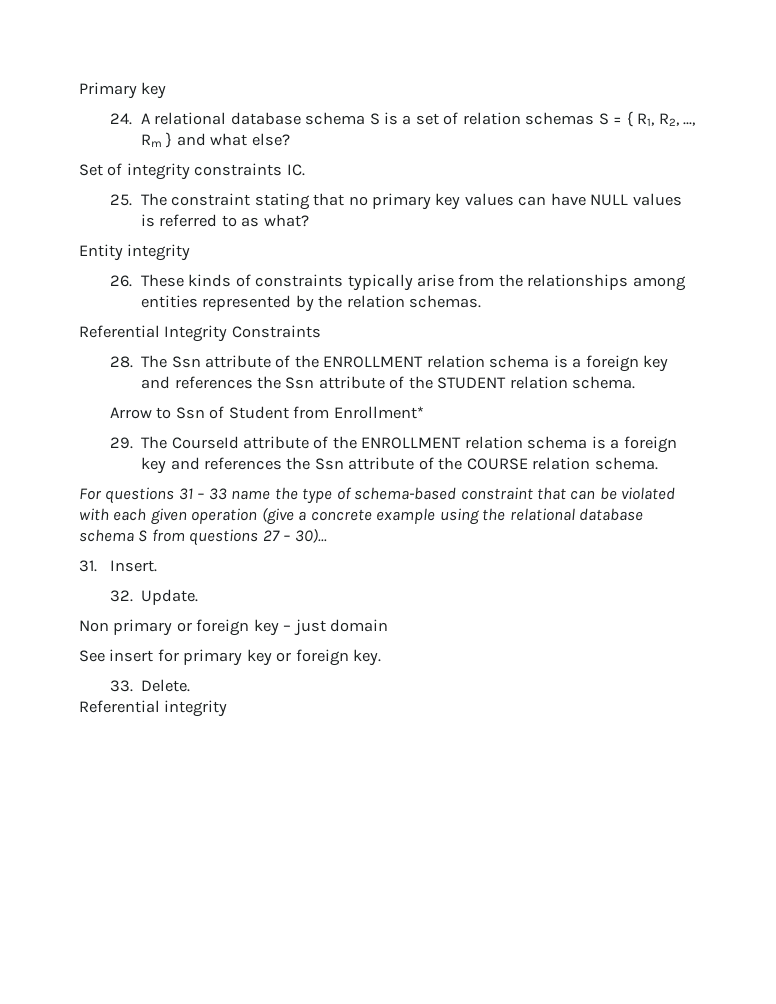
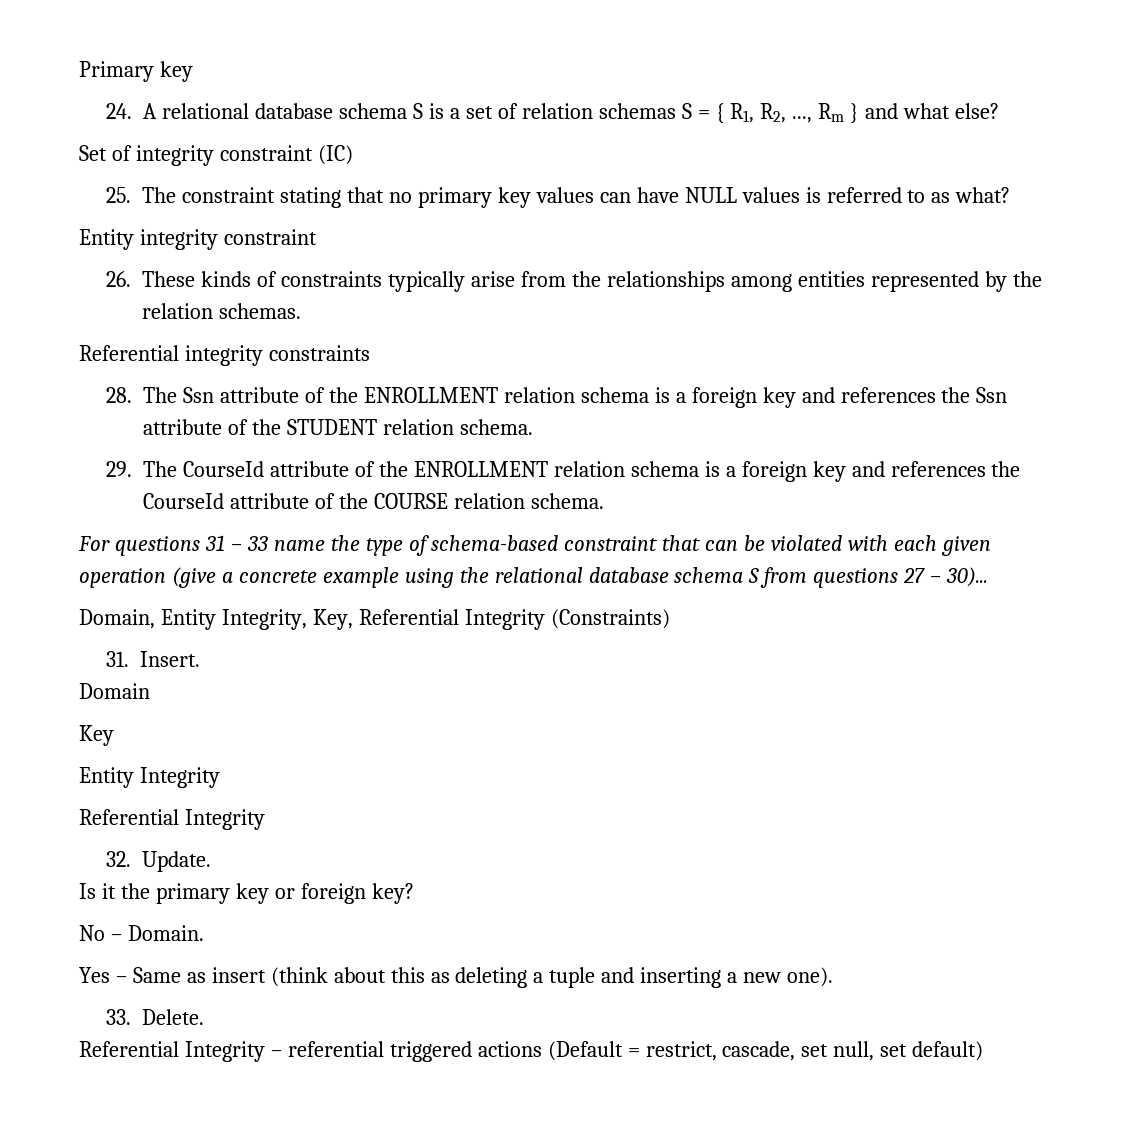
[194,163,305,176] constraints IC. -> [219,145,353,165] constraint (IC)
(191, 252) none -> [223,229,317,245] constraint
[164,325,321,342] Integrity Constraints -> [184,345,370,366] integrity constraints
[109,406,424,419] // Arrow to Ssn of Student from Enrollment* -> (534, 427) none
[314,458,344,470] Ssn -> [143,493,225,509] CourseId
[79,560,157,572] [109,589,199,605] [79,619,389,636] [79,649,382,666] [109,679,191,692] [79,700,228,717] 31. Insert. // 32. Update. // Non primary or foreign key – just domain // See insert for primary key or foreign key. // 33. Delete. // Referential integrity -> [79,609,670,630] [106,651,201,667] [79,683,150,699] [79,725,114,746] [79,767,220,788] [79,809,265,830] [106,851,212,872] [79,883,414,904] [79,925,204,941] [79,967,834,988] [106,1009,205,1025] [79,1041,984,1062] Domain, Entity Integrity, Key, Referential Integrity (Constraints) // 31. Insert. // Domain // Key // Entity Integrity // Referential Integrity // 32. Update. // Is it the primary key or foreign key? // No – Domain. // Yes – Same as insert (think about this as deleting a tuple and inserting a new one). // 33. Delete. // Referential Integrity – referential triggered actions (Default = restrict, cascade, set null, set default)

